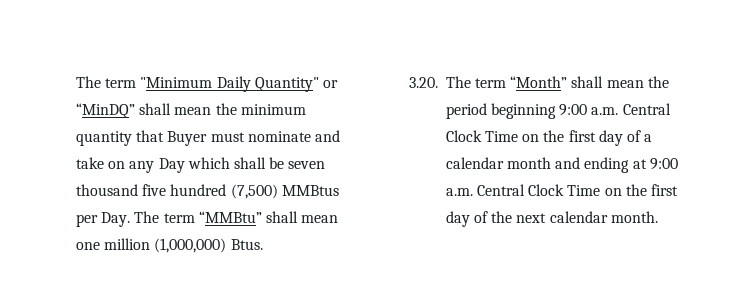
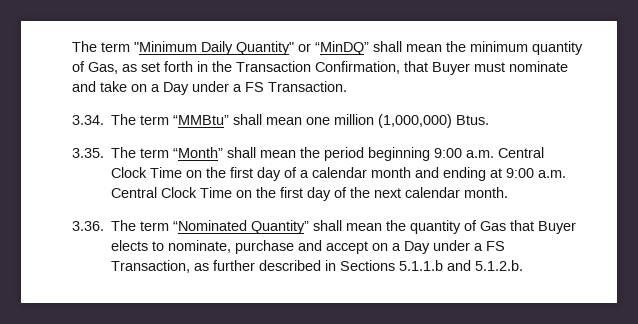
(133, 138) none -> [72,61,401,74] of Gas, as set forth in the Transaction Confirmation,
[129,157,326,173] [76,184,339,199] [76,212,131,227] any Day which shall be seven thousand five hundred (7,500) MMBtus per Day. -> [151,81,348,95] [72,115,105,125] a Day under a FS Transaction. // 3.34.
[409,77,439,88] 3.20. -> [72,148,105,158] 3.35.
(658, 217) none -> [72,220,577,234] [111,240,506,254] [111,260,524,273] // 3.36. The term “Nominated Quantity” shall mean the quantity of Gas that Buyer elects to nominate, purchase and accept on a Day under a FS Transaction, as further described in Sections 5.1.1.b and 5.1.2.b.

